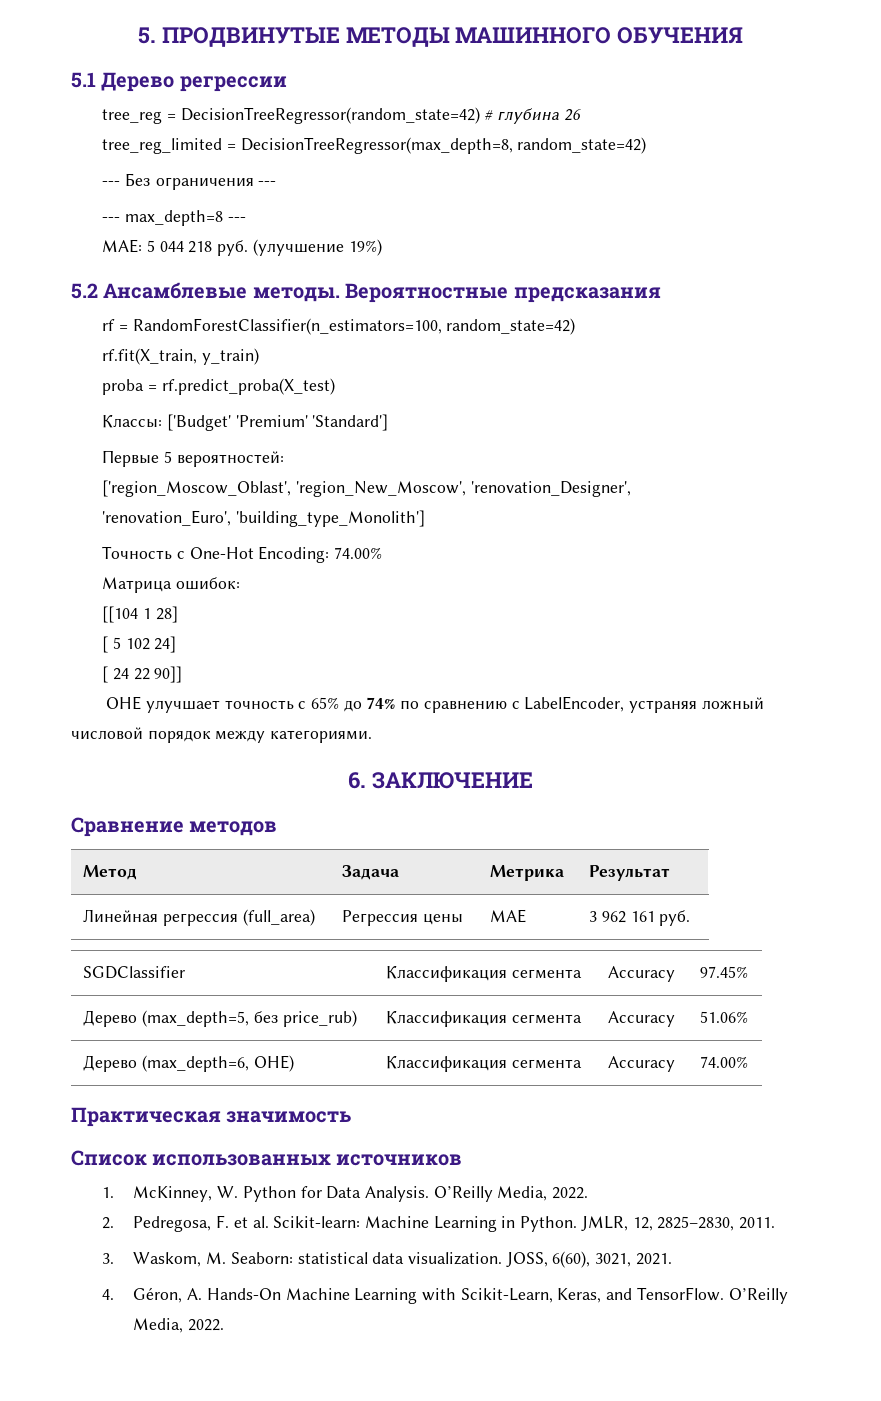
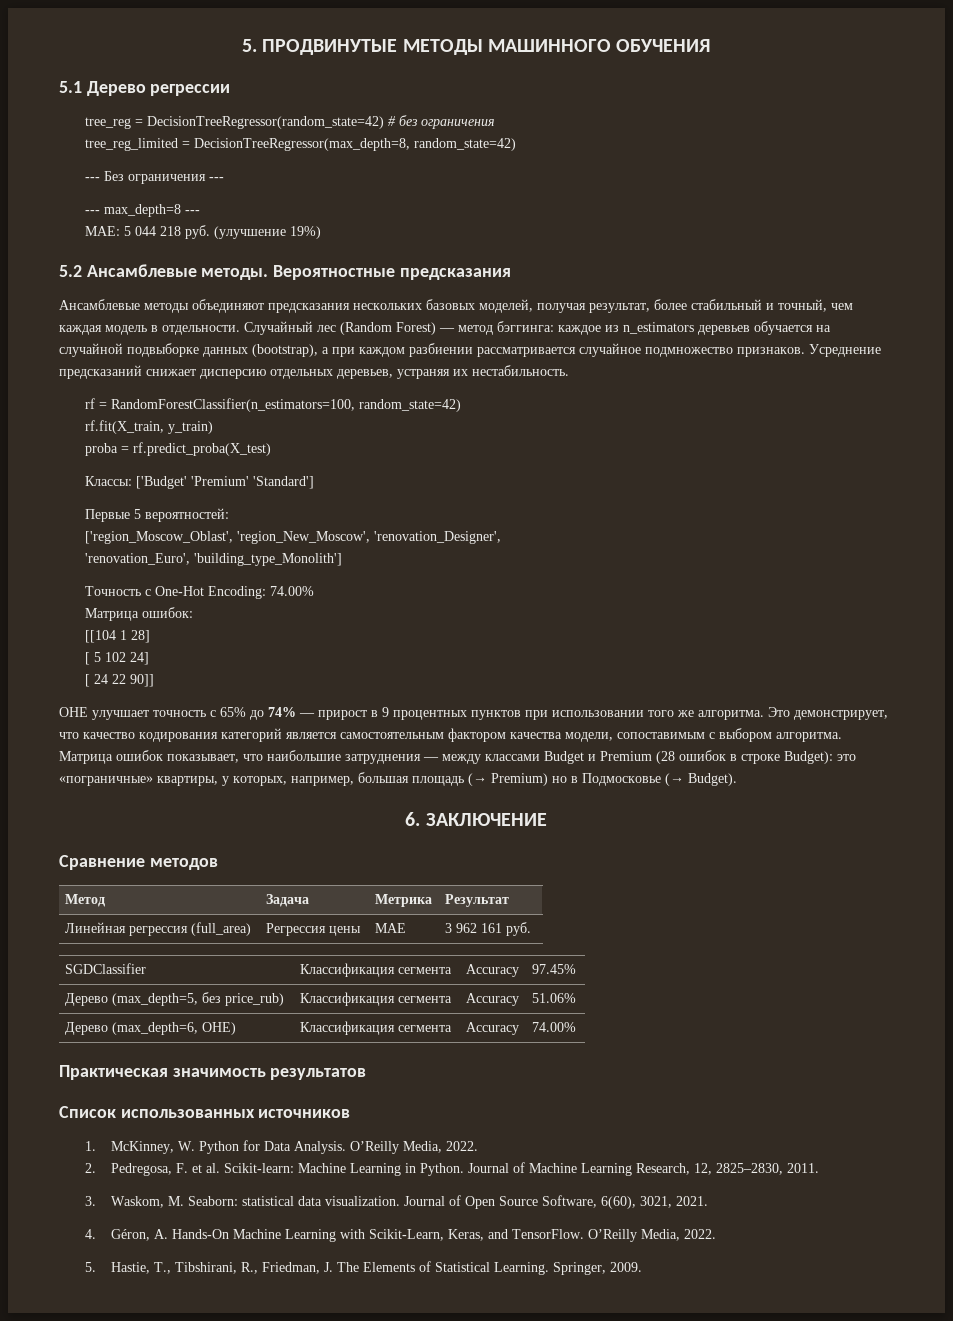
[497,108,581,124] глубина 26 -> [398,115,495,129] без ограничения
(661, 295) none -> [59,299,853,313] [59,321,831,335] [59,343,881,357] [59,365,569,379] // Ансамблевые методы объединяют предсказания нескольких базовых моделей, получая результат, более стабильный и точный, чем каждая модель в отдельности. Случайный лес (Random Forest) — метод бэггинга: каждое из n_estimators деревьев обучается на случайной подвыборке данных (bootstrap), а при каждом разбиении рассматривается случайное подмножество признаков. Усреднение предсказаний снижает дисперсию отдельных деревьев, устраняя их нестабильность.
[400,696,764,713] [71,727,373,743] по сравнению с LabelEncoder, устраняя ложный числовой порядок между категориями. -> [299,707,888,720] [59,728,842,742] [59,750,856,764] [59,772,737,786] — прирост в 9 процентных пунктов при использовании того же алгоритма. Это демонстрирует, что качество кодирования категорий является самостоятельным фактором качества модели, сопоставимым с выбором алгоритма. Матрица ошибок показывает, что наибольшие затруднения — между классами Budget и Premium (28 ошибок в строке Budget): это «пограничные» квартиры, у которых, например, большая площадь (→ Premium) но в Подмосковье (→ Budget).
(352, 1117) none -> [270,1068,367,1080] результатов
[580,1216,628,1231] JMLR, -> [467,1162,690,1176] Journal of Machine Learning Research,
[505,1252,548,1267] JOSS, -> [403,1195,597,1209] Journal of Open Source Software,
(225, 1325) none -> [84,1261,642,1275] // 5. Hastie, T., Tibshirani, R., Friedman, J. The Elements of Statistical Learning. Springer, 2009.

